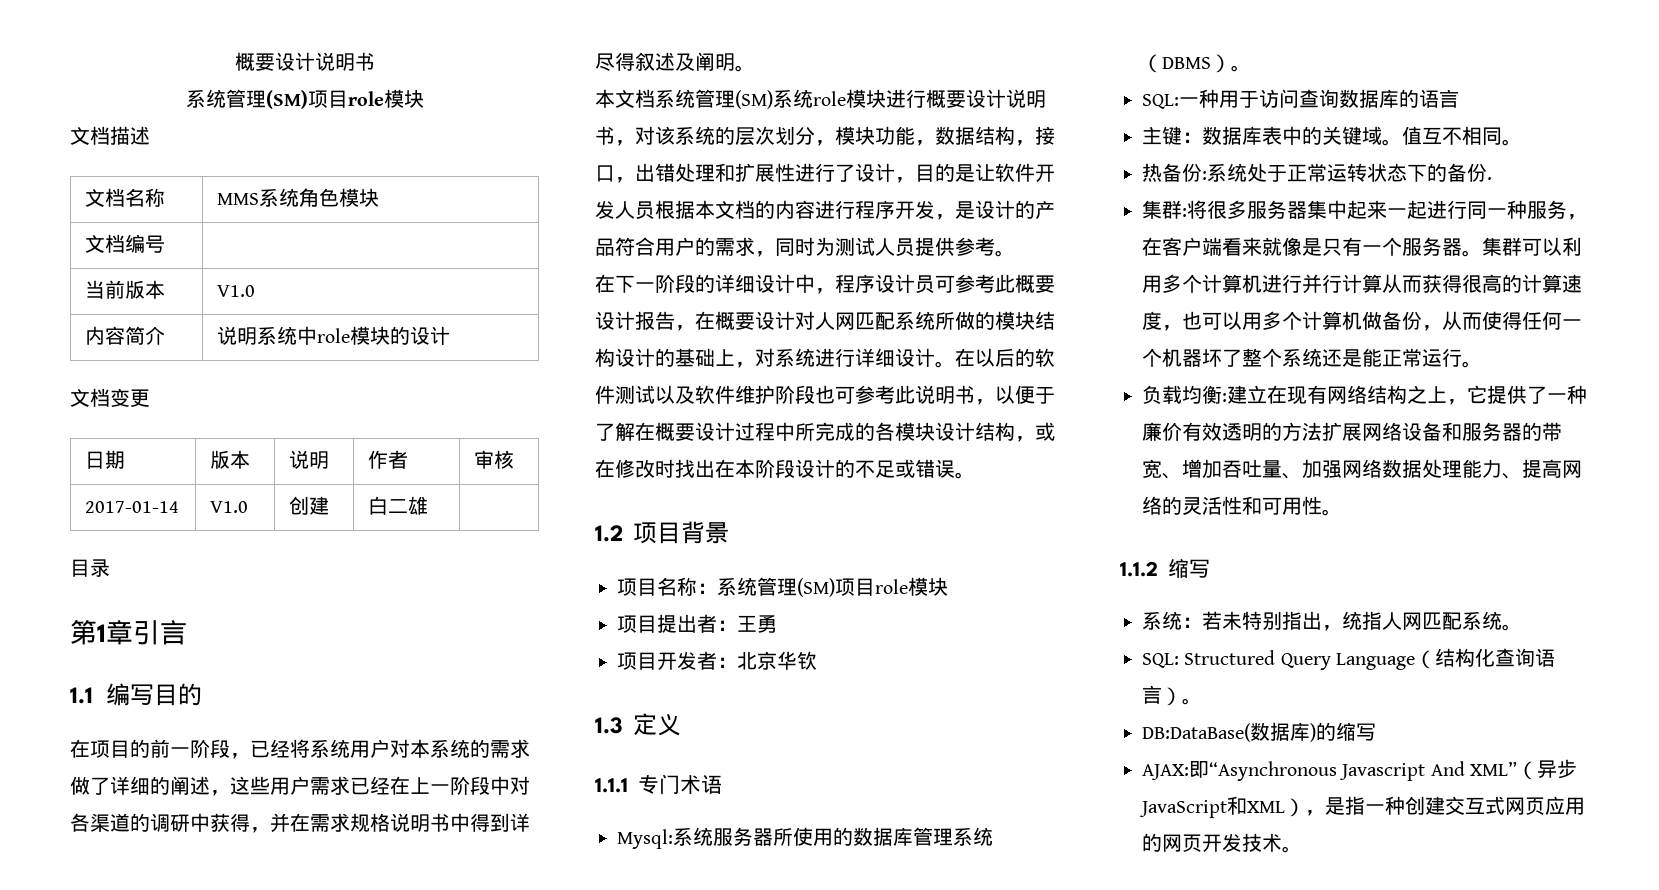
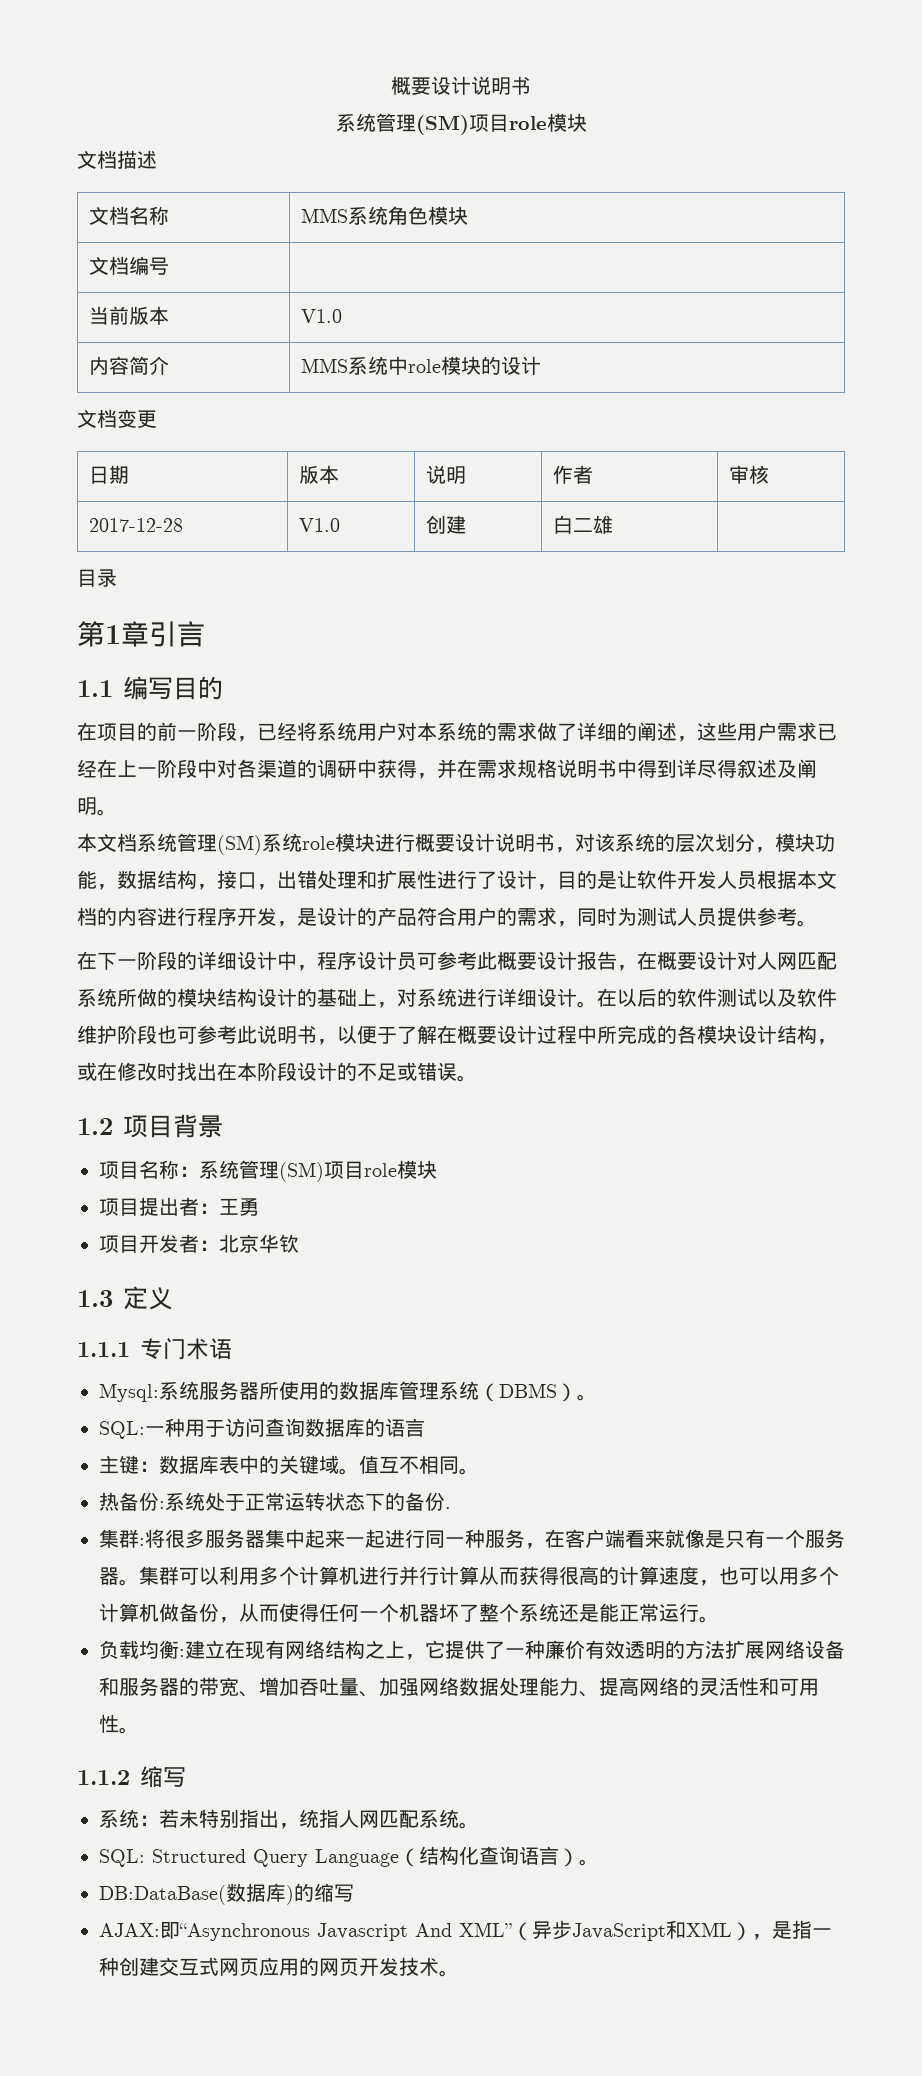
[217,326,258,345] 说明 -> [300,358,348,373] MMS
[85,501,180,513] 2017-01-14 -> [88,518,183,532] 2017-12-28

